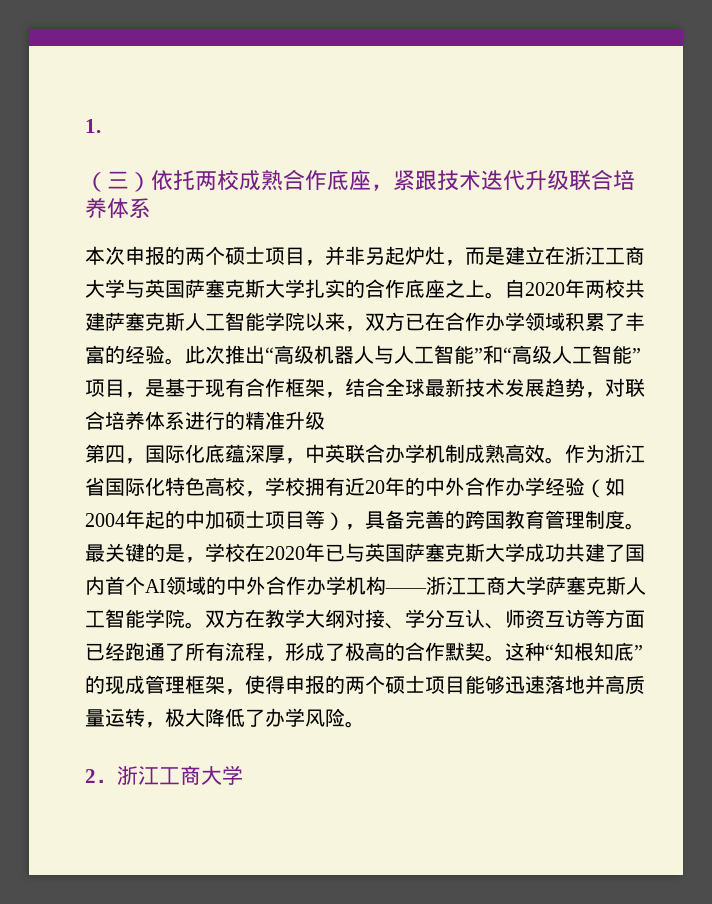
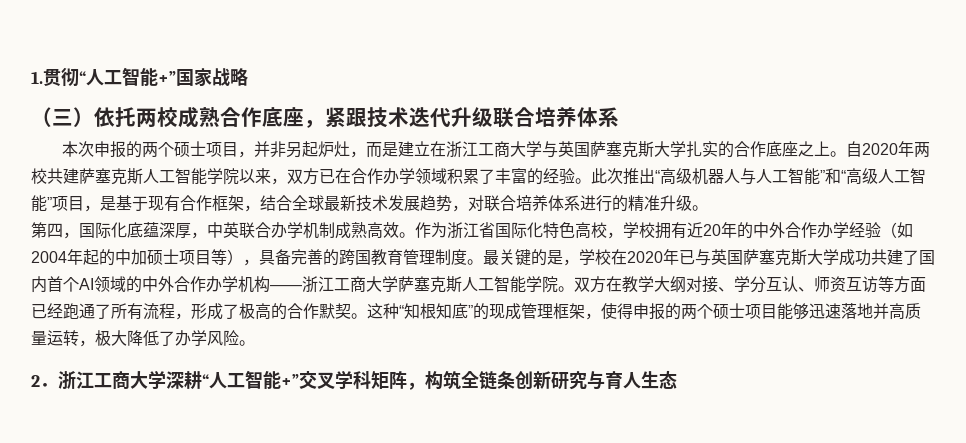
(101, 126) none -> [43,67,248,87] 贯彻“人工智能+”国家战略
(325, 420) none -> [692,205,708,211] 。
(243, 775) none -> [166,370,677,390] 深耕“人工智能+”交叉学科矩阵，构筑全链条创新研究与育人生态

